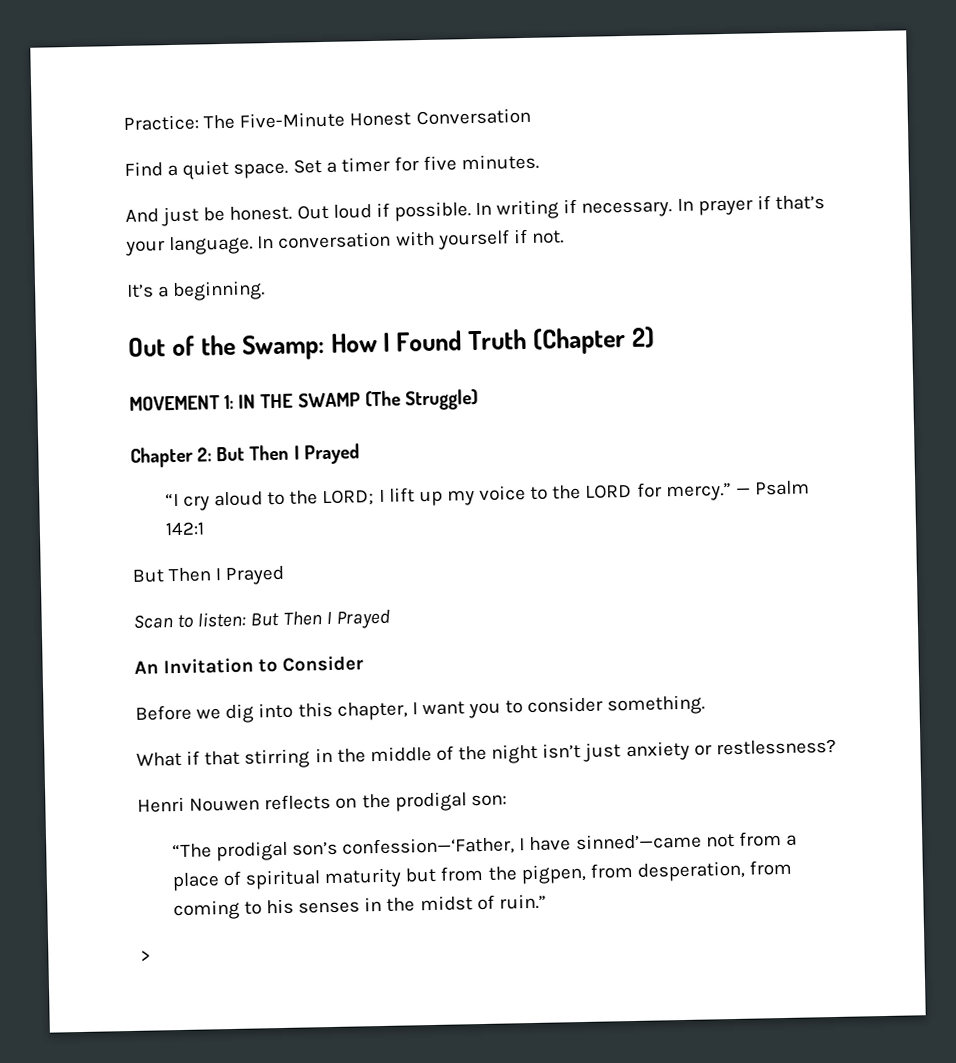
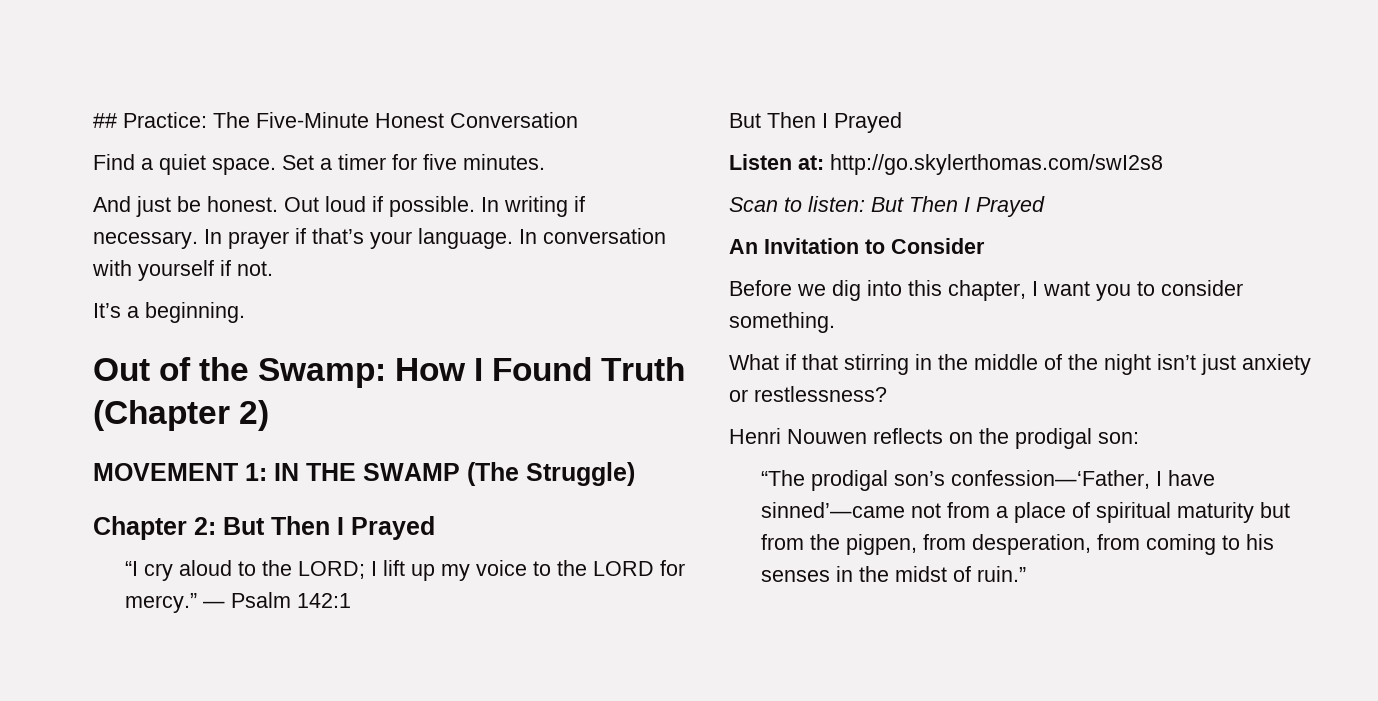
(123, 122) none -> [93,113,117,128] ##
(286, 575) none -> [729,154,1163,175] // Listen at: http://go.skylerthomas.com/swI2s8
[140,950,151,962] // > -> (1026, 574) none

